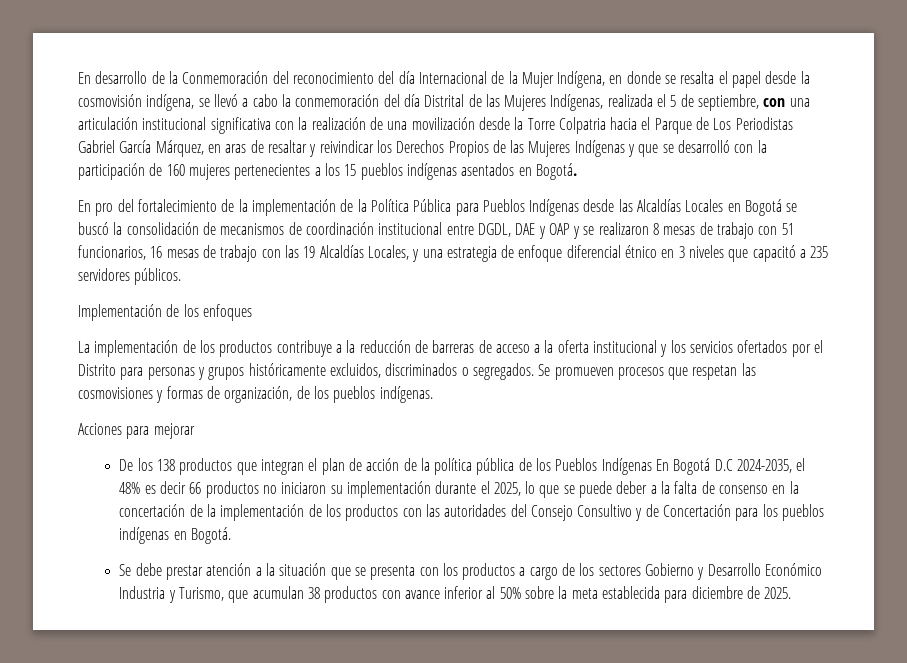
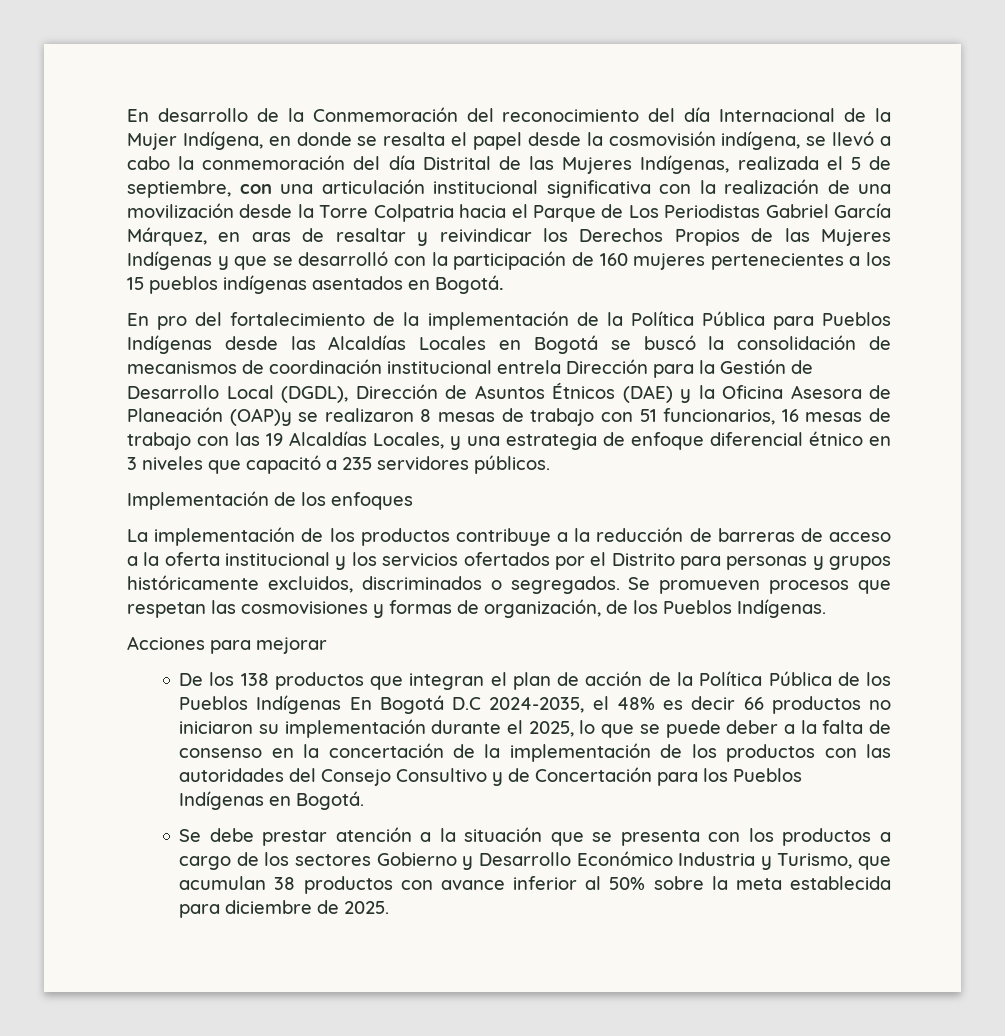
[446,223,581,239] entre DGDL, DAE y OAP y -> [497,359,813,378] [127,382,891,403] [127,407,292,426] entrela Dirección para la Gestión de Desarrollo Local (DGDL), Dirección de Asuntos Étnicos (DAE) y la Oficina Asesora de Planeación (OAP)y
[333,386,433,403] pueblos indígenas. -> [663,599,826,618] Pueblos Indígenas.
[434,458,515,475] política pública -> [699,671,832,686] Política Pública
[782,504,825,521] [119,527,170,544] pueblos indígenas -> [733,768,803,782] [179,791,265,810] Pueblos Indígenas

